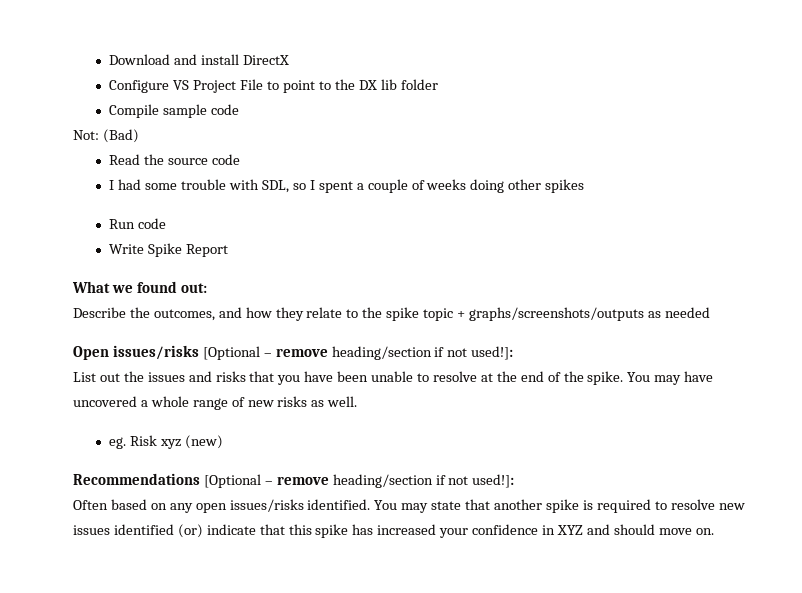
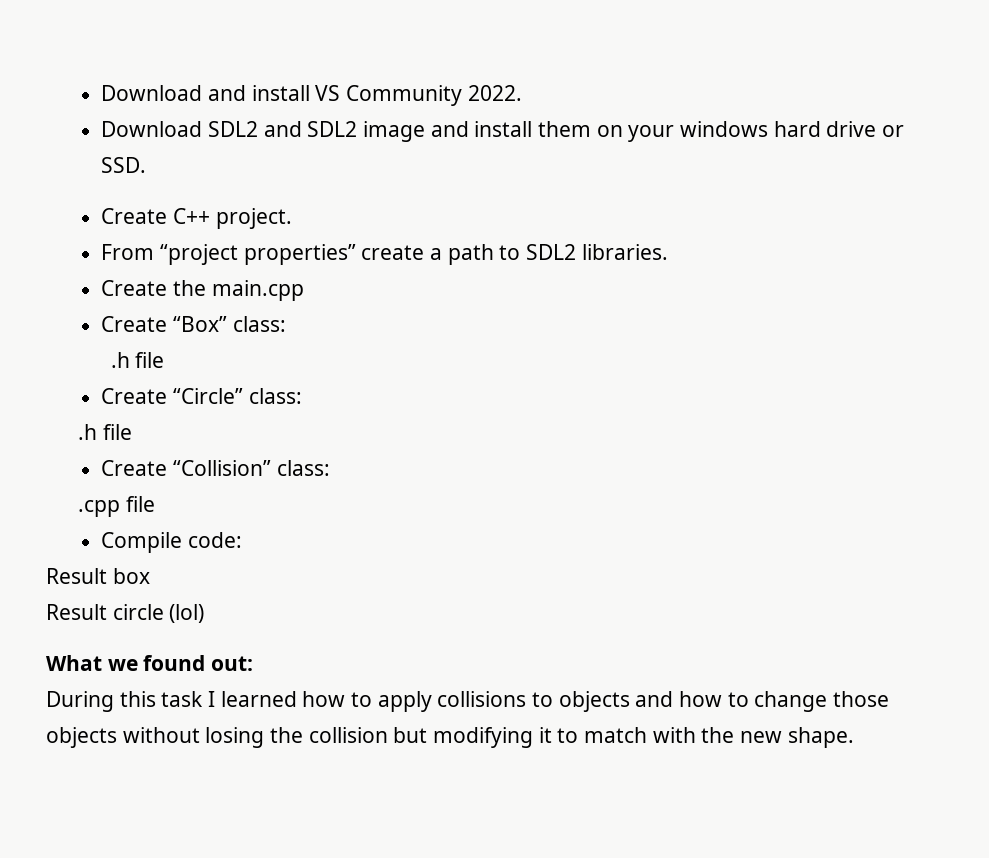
[243,55,290,65] [109,79,438,93] [109,104,240,118] [73,129,139,143] [109,154,241,165] [109,179,585,193] [109,218,167,229] [109,243,229,257] [72,281,207,293] [73,307,710,321] [73,345,514,360] [73,371,714,385] [73,396,358,410] [109,435,224,449] [73,473,515,488] [73,499,745,513] [73,524,714,538] DirectX // Configure VS Project File to point to the DX lib folder // Compile sample code // Not: (Bad) // Read the source code // I had some trouble with SDL, so I spent a couple of weeks doing other spikes // Run code // Write Spike Report // What we found out: // Describe the outcomes, and how they relate to the spike topic + graphs/screenshots/outputs as needed // Open issues/risks [Optional – remove heading/section if not used!]: // List out the issues and risks that you have been unable to resolve at the end of the spike. You may have uncovered a whole range of new risks as well. // eg. Risk xyz (new) // Recommendations [Optional – remove heading/section if not used!]: // Often based on any open issues/risks identified. You may state that another spike is required to resolve new issues identified (or) indicate that this spike has increased your confidence in XYZ and should move on. -> [315,85,522,106] [101,121,905,142] [101,157,147,173] [101,208,292,229] [101,244,668,265] [101,280,304,301] [101,316,286,332] [110,352,165,368] [101,388,302,404] [78,424,132,440] [101,460,330,476] [78,496,155,517] [101,532,243,553] [46,568,150,584] [46,604,205,623] [46,655,254,671] [46,691,890,712] [46,727,854,748] VS Community 2022. // Download SDL2 and SDL2 image and install them on your windows hard drive or SSD. // Create C++ project. // From “project properties” create a path to SDL2 libraries. // Create the main.cpp // Create “Box” class: // .h file // Create “Circle” class: // .h file // Create “Collision” class: // .cpp file // Compile code: // Result box // Result circle (lol) // What we found out: // During this task I learned how to apply collisions to objects and how to change those objects without losing the collision but modifying it to match with the new shape.

